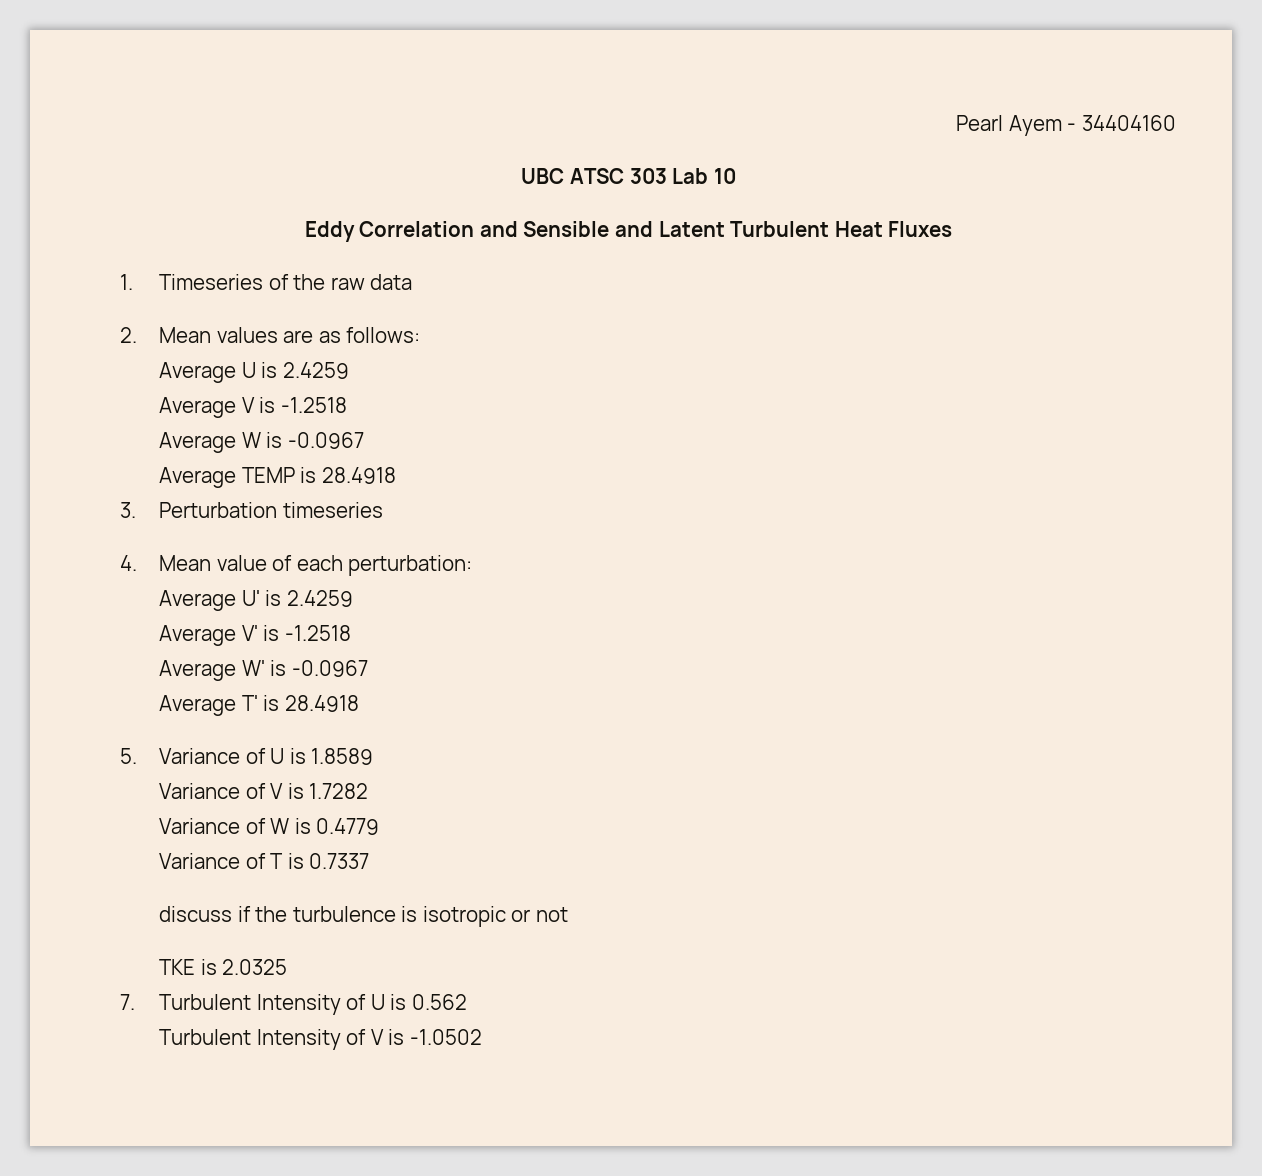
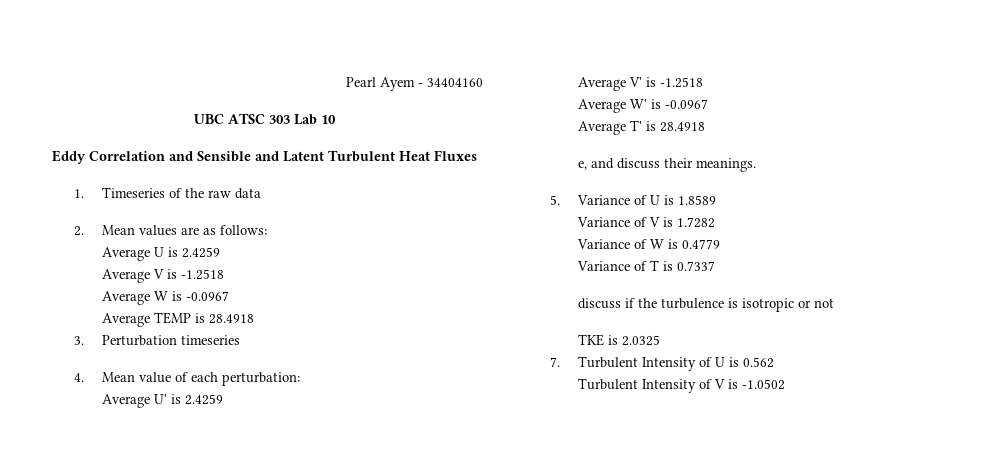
(359, 703) none -> [577,158,756,172] // e, and discuss their meanings.

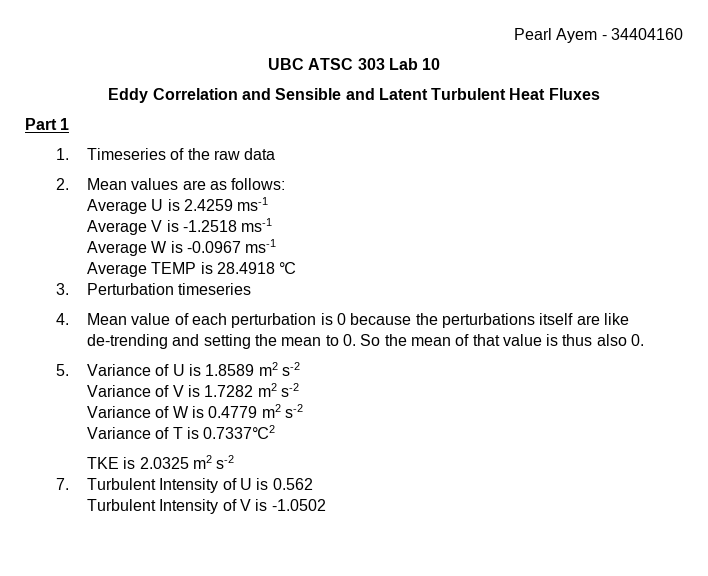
(477, 155) none -> [25,118,70,130] // Part 1
(220, 252) none -> [237,197,269,211] ms-1
(224, 274) none -> [241,218,273,232] ms-1
(229, 296) none -> [245,239,277,253] ms-1
(254, 319) none -> [279,262,297,274] ℃
[221,372,300,386] [101,394,223,408] [577,77,703,91] [577,99,708,113] [577,120,705,135] [577,158,756,172] perturbation: // Average U' is 2.4259 // Average V' is -1.2518 // Average W' is -0.0967 // Average T' is 28.4918 // e, and discuss their meanings. -> [231,313,629,328] [87,334,645,349] perturbation is 0 because the perturbations itself are like de-trending and setting the mean to 0. So the mean of that value is thus also 0.
(716, 200) none -> [258,362,300,376] m2 s-2
(715, 222) none -> [257,383,299,397] m2 s-2
(720, 244) none -> [261,404,303,418] m2 s-2
[676,261,715,271] [577,298,834,312] 0.7337 // discuss if the turbulence is isotropic or not -> [203,425,276,439] 0.7337℃2
(660, 340) none -> [192,455,235,469] m2 s-2

